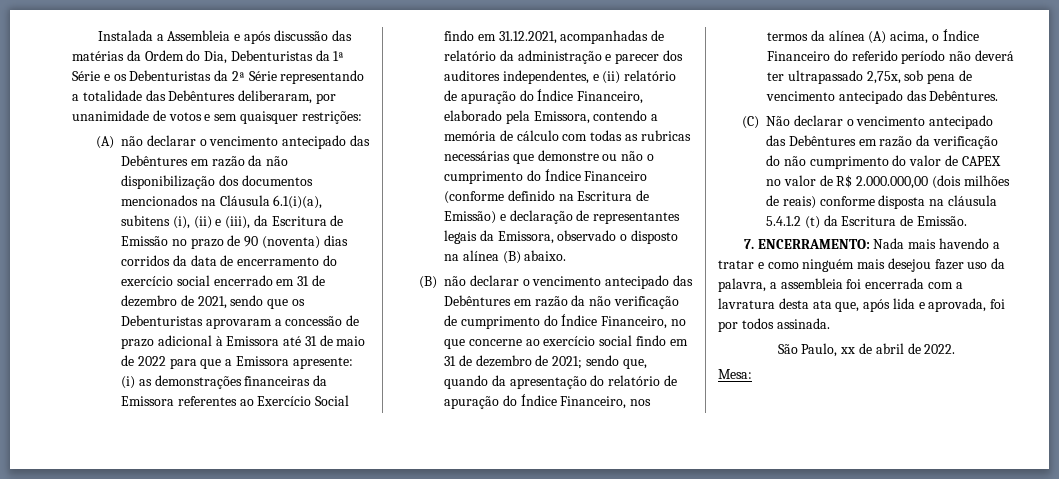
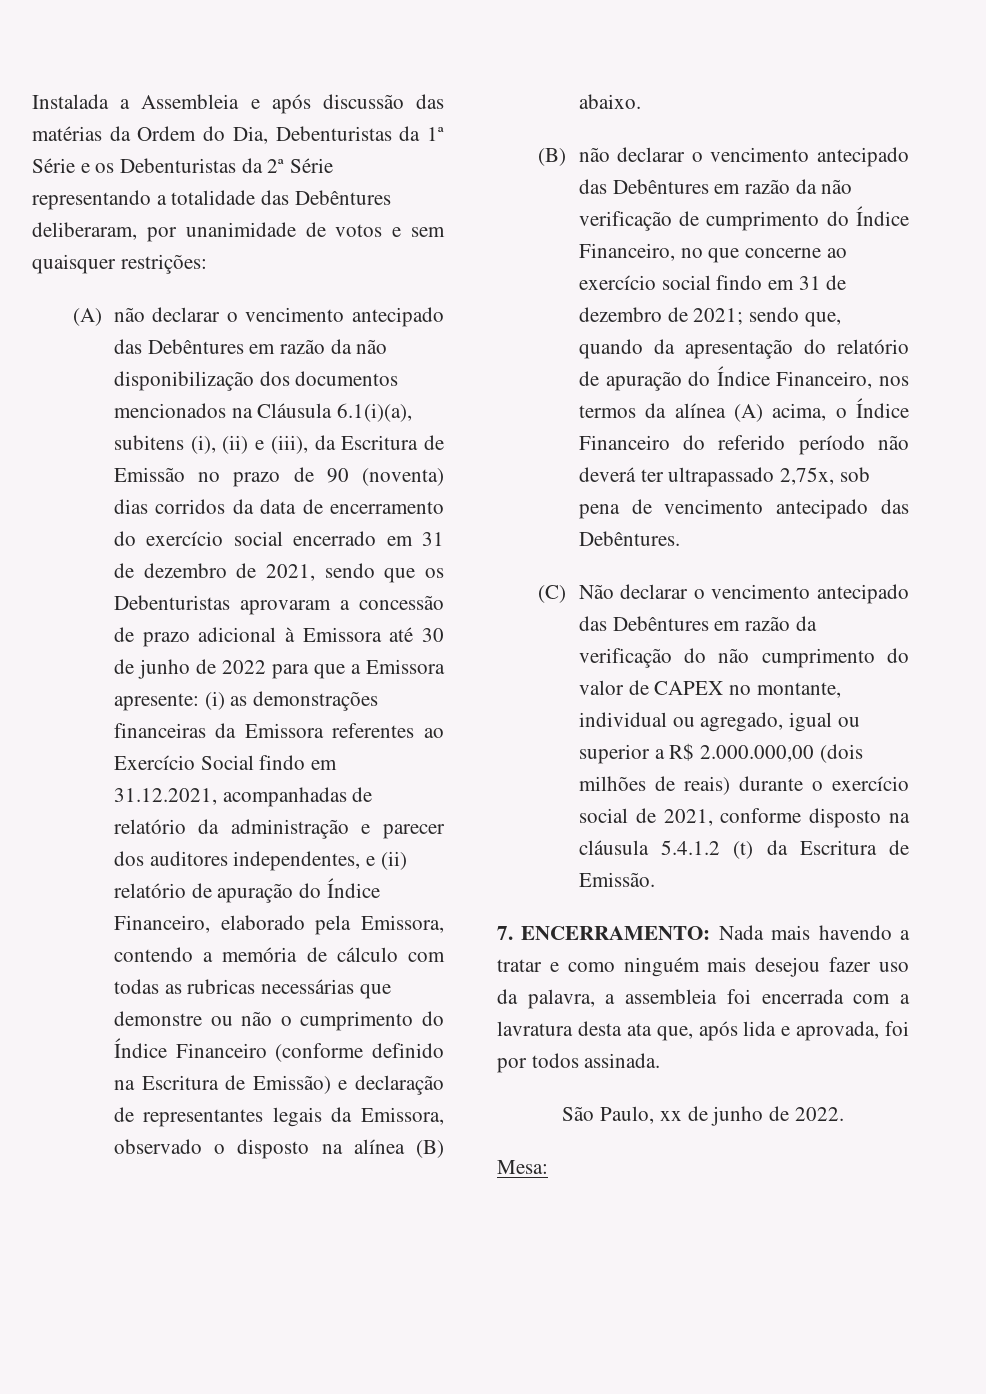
[304,335,366,346] 31 de maio -> [422,628,445,642] [113,659,190,679] 30 de junho
[783,175,833,186] valor de -> [756,682,841,698] [578,712,860,732] [578,744,665,764] montante, individual ou agregado, igual ou superior a
[819,195,926,209] conforme disposta -> [738,776,909,791] [578,808,882,828] durante o exercício social de 2021, conforme disposto
[875,343,904,354] abril -> [711,1106,764,1126] junho

